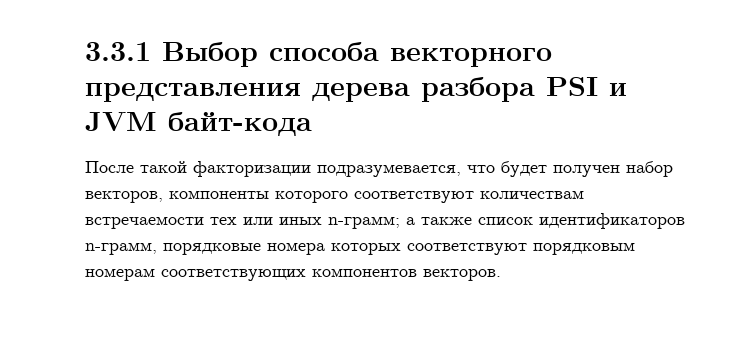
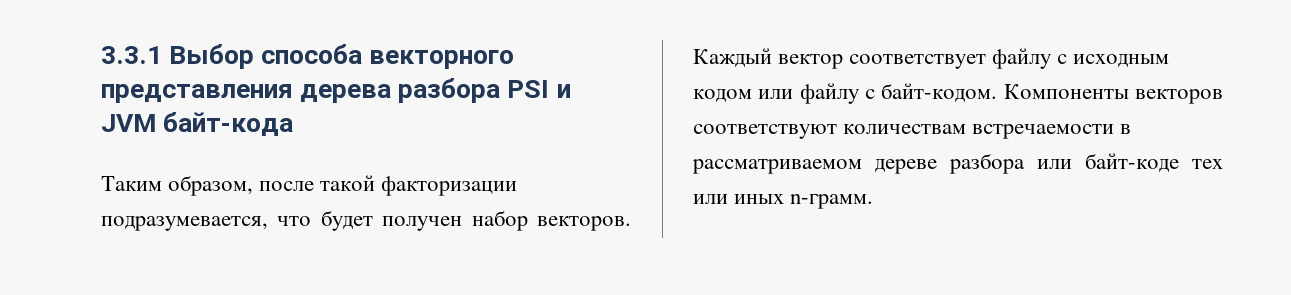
[85,161,134,173] После -> [101,175,315,196] Таким образом, после
[85,190,584,203] [85,213,685,229] [85,242,635,255] [85,268,501,281] векторов, компоненты которого соответствуют количествам встречаемости тех или иных n-грамм; а также список идентификаторов n-грамм, порядковые номера которых соответствуют порядковым номерам соответствующих компонентов векторов. -> [537,216,631,231] [693,48,1170,69] [693,83,1223,104] [693,124,1132,139] [692,153,1223,174] [693,194,874,209] векторов. Каждый вектор соответствует файлу с исходным кодом или файлу с байт-кодом. Компоненты векторов соответствуют количествам встречаемости в рассматриваемом дереве разбора или байт-коде тех или иных n-грамм.

